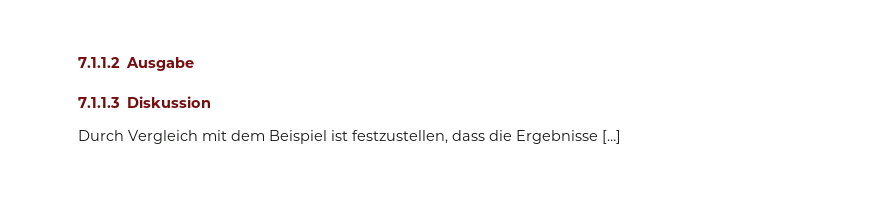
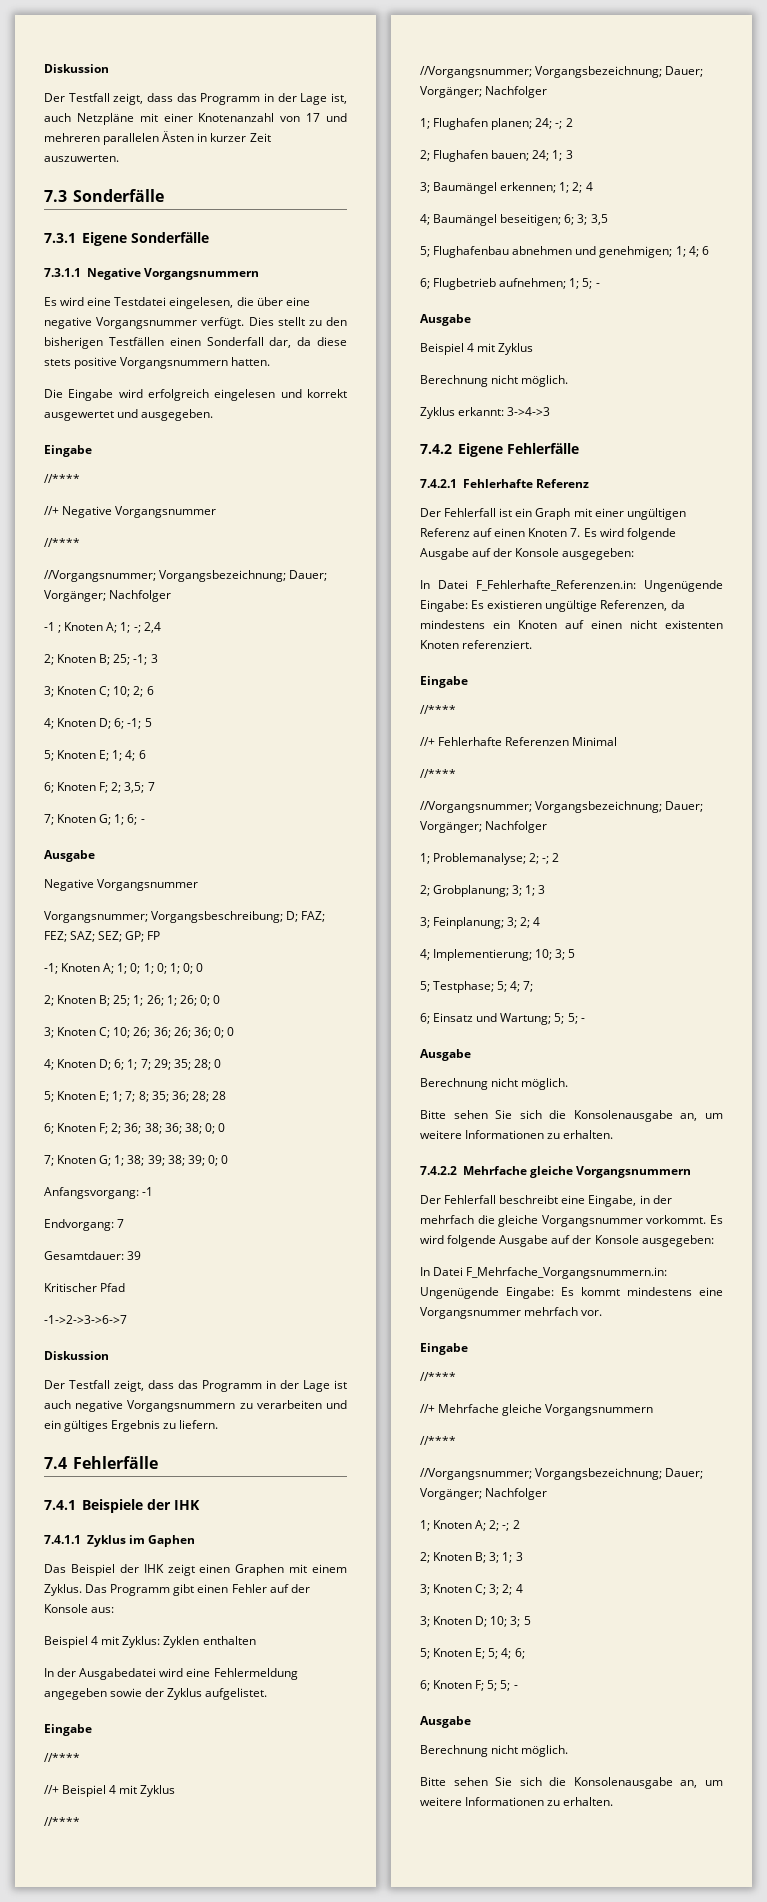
[78,57,195,71] [78,96,212,108] [78,130,621,144] 7.1.1.2 Ausgabe // 7.1.1.3 Diskussion // Durch Vergleich mit dem Beispiel ist festzustellen, dass die Ergebnisse […] -> [44,64,109,73] [44,93,347,105] [44,113,347,125] [44,131,271,145] [44,155,119,162] [44,189,164,202] [44,232,209,246] [44,268,259,280] [44,297,310,309] [44,317,347,329] [44,337,347,349] [44,357,271,369] [44,389,347,401] [44,409,214,421] [44,445,92,457] [44,474,80,483] [44,506,217,518] [44,538,80,547] [44,570,328,582] [44,590,172,602] [44,622,161,633] [44,654,158,665] [44,686,154,697] [44,718,152,729] [44,750,146,761] [44,782,155,793] [44,814,145,825] [44,850,95,862] [44,879,199,891] [44,911,326,923] [44,931,161,942] [44,963,203,974] [44,995,220,1006] [44,1027,234,1038] [44,1059,221,1070] [44,1091,226,1102] [44,1123,225,1134] [44,1155,228,1166] [44,1187,154,1199] [44,1219,125,1231] [44,1251,142,1260] [44,1283,126,1292] [44,1315,127,1324] [44,1351,109,1360] [44,1380,347,1392] [44,1400,347,1412] [44,1420,219,1432] [44,1456,158,1469] [44,1499,200,1513] [44,1535,195,1547] [44,1564,347,1576] [44,1584,310,1596] [44,1604,115,1613] [44,1636,256,1648] [44,1668,298,1680] [44,1688,268,1700] [44,1724,92,1736] [44,1753,80,1762] [44,1785,176,1797] [44,1817,80,1826] [420,66,704,78] [420,86,548,98] [420,118,573,130] [420,150,573,162] [420,182,593,194] [420,214,608,226] [420,246,709,258] [420,278,600,290] [420,314,471,326] [420,343,534,355] [420,375,569,387] [420,407,551,419] [420,443,579,457] [420,479,589,488] [420,508,686,520] [420,528,676,540] [420,548,635,560] [420,580,723,592] [420,600,685,612] [420,620,723,629] [420,640,533,649] [420,676,468,688] [420,705,456,714] [420,737,618,746] [420,769,456,778] [420,801,704,813] [420,821,548,833] [420,853,560,865] [420,885,546,897] [420,917,541,929] [420,949,576,961] [420,981,534,993] [420,1013,585,1025] [420,1049,471,1061] [420,1078,569,1090] [420,1110,723,1122] [420,1130,614,1139] [420,1166,691,1178] [420,1195,672,1207] [420,1215,723,1227] [420,1235,714,1247] [420,1267,668,1279] [420,1287,723,1299] [420,1307,603,1319] [420,1343,468,1355] [420,1372,456,1381] [420,1404,654,1416] [420,1436,456,1445] [420,1468,704,1480] [420,1488,548,1500] [420,1520,520,1531] [420,1552,523,1563] [420,1584,523,1595] [420,1616,531,1627] [420,1648,525,1659] [420,1680,518,1691] [420,1716,471,1728] [420,1745,569,1757] [420,1777,723,1789] [420,1797,614,1806] Diskussion // Der Testfall zeigt, dass das Programm in der Lage ist, auch Netzpläne mit einer Knotenanzahl von 17 und mehreren parallelen Ästen in kurzer Zeit auszuwerten. // 7.3 Sonderfälle // 7.3.1 Eigene Sonderfälle // 7.3.1.1 Negative Vorgangsnummern // Es wird eine Testdatei eingelesen, die über eine negative Vorgangsnummer verfügt. Dies stellt zu den bisherigen Testfällen einen Sonderfall dar, da diese stets positive Vorgangsnummern hatten. // Die Eingabe wird erfolgreich eingelesen und korrekt ausgewertet und ausgegeben. // Eingabe // //**** // //+ Negative Vorgangsnummer // //**** // //Vorgangsnummer; Vorgangsbezeichnung; Dauer; Vorgänger; Nachfolger // -1 ; Knoten A; 1; -; 2,4 // 2; Knoten B; 25; -1; 3 // 3; Knoten C; 10; 2; 6 // 4; Knoten D; 6; -1; 5 // 5; Knoten E; 1; 4; 6 // 6; Knoten F; 2; 3,5; 7 // 7; Knoten G; 1; 6; - // Ausgabe // Negative Vorgangsnummer // Vorgangsnummer; Vorgangsbeschreibung; D; FAZ; FEZ; SAZ; SEZ; GP; FP // -1; Knoten A; 1; 0; 1; 0; 1; 0; 0 // 2; Knoten B; 25; 1; 26; 1; 26; 0; 0 // 3; Knoten C; 10; 26; 36; 26; 36; 0; 0 // 4; Knoten D; 6; 1; 7; 29; 35; 28; 0 // 5; Knoten E; 1; 7; 8; 35; 36; 28; 28 // 6; Knoten F; 2; 36; 38; 36; 38; 0; 0 // 7; Knoten G; 1; 38; 39; 38; 39; 0; 0 // Anfangsvorgang: -1 // Endvorgang: 7 // Gesamtdauer: 39 // Kritischer Pfad // -1->2->3->6->7 // Diskussion // Der Testfall zeigt, dass das Programm in der Lage ist auch negative Vorgangsnummern zu verarbeiten und ein gültiges Ergebnis zu liefern. // 7.4 Fehlerfälle // 7.4.1 Beispiele der IHK // 7.4.1.1 Zyklus im Gaphen // Das Beispiel der IHK zeigt einen Graphen mit einem Zyklus. Das Programm gibt einen Fehler auf der Konsole aus: // Beispiel 4 mit Zyklus: Zyklen enthalten // In der Ausgabedatei wird eine Fehlermeldung angegeben sowie der Zyklus aufgelistet. // Eingabe // //**** // //+ Beispiel 4 mit Zyklus // //**** // //Vorgangsnummer; Vorgangsbezeichnung; Dauer; Vorgänger; Nachfolger // 1; Flughafen planen; 24; -; 2 // 2; Flughafen bauen; 24; 1; 3 // 3; Baumängel erkennen; 1; 2; 4 // 4; Baumängel beseitigen; 6; 3; 3,5 // 5; Flughafenbau abnehmen und genehmigen; 1; 4; 6 // 6; Flugbetrieb aufnehmen; 1; 5; - // Ausgabe // Beispiel 4 mit Zyklus // Berechnung nicht möglich. // Zyklus erkannt: 3->4->3 // 7.4.2 Eigene Fehlerfälle // 7.4.2.1 Fehlerhafte Referenz // Der Fehlerfall ist ein Graph mit einer ungültigen Referenz auf einen Knoten 7. Es wird folgende Ausgabe auf der Konsole ausgegeben: // In Datei F_Fehlerhafte_Referenzen.in: Ungenügende Eingabe: Es existieren ungültige Referenzen, da mindestens ein Knoten auf einen nicht existenten Knoten referenziert. // Eingabe // //**** // //+ Fehlerhafte Referenzen Minimal // //**** // //Vorgangsnummer; Vorgangsbezeichnung; Dauer; Vorgänger; Nachfolger // 1; Problemanalyse; 2; -; 2 // 2; Grobplanung; 3; 1; 3 // 3; Feinplanung; 3; 2; 4 // 4; Implementierung; 10; 3; 5 // 5; Testphase; 5; 4; 7; // 6; Einsatz und Wartung; 5; 5; - // Ausgabe // Berechnung nicht möglich. // Bitte sehen Sie sich die Konsolenausgabe an, um weitere Informationen zu erhalten. // 7.4.2.2 Mehrfache gleiche Vorgangsnummern // Der Fehlerfall beschreibt eine Eingabe, in der mehrfach die gleiche Vorgangsnummer vorkommt. Es wird folgende Ausgabe auf der Konsole ausgegeben: // In Datei F_Mehrfache_Vorgangsnummern.in: Ungenügende Eingabe: Es kommt mindestens eine Vorgangsnummer mehrfach vor. // Eingabe // //**** // //+ Mehrfache gleiche Vorgangsnummern // //**** // //Vorgangsnummer; Vorgangsbezeichnung; Dauer; Vorgänger; Nachfolger // 1; Knoten A; 2; -; 2 // 2; Knoten B; 3; 1; 3 // 3; Knoten C; 3; 2; 4 // 3; Knoten D; 10; 3; 5 // 5; Knoten E; 5; 4; 6; // 6; Knoten F; 5; 5; - // Ausgabe // Berechnung nicht möglich. // Bitte sehen Sie sich die Konsolenausgabe an, um weitere Informationen zu erhalten.

